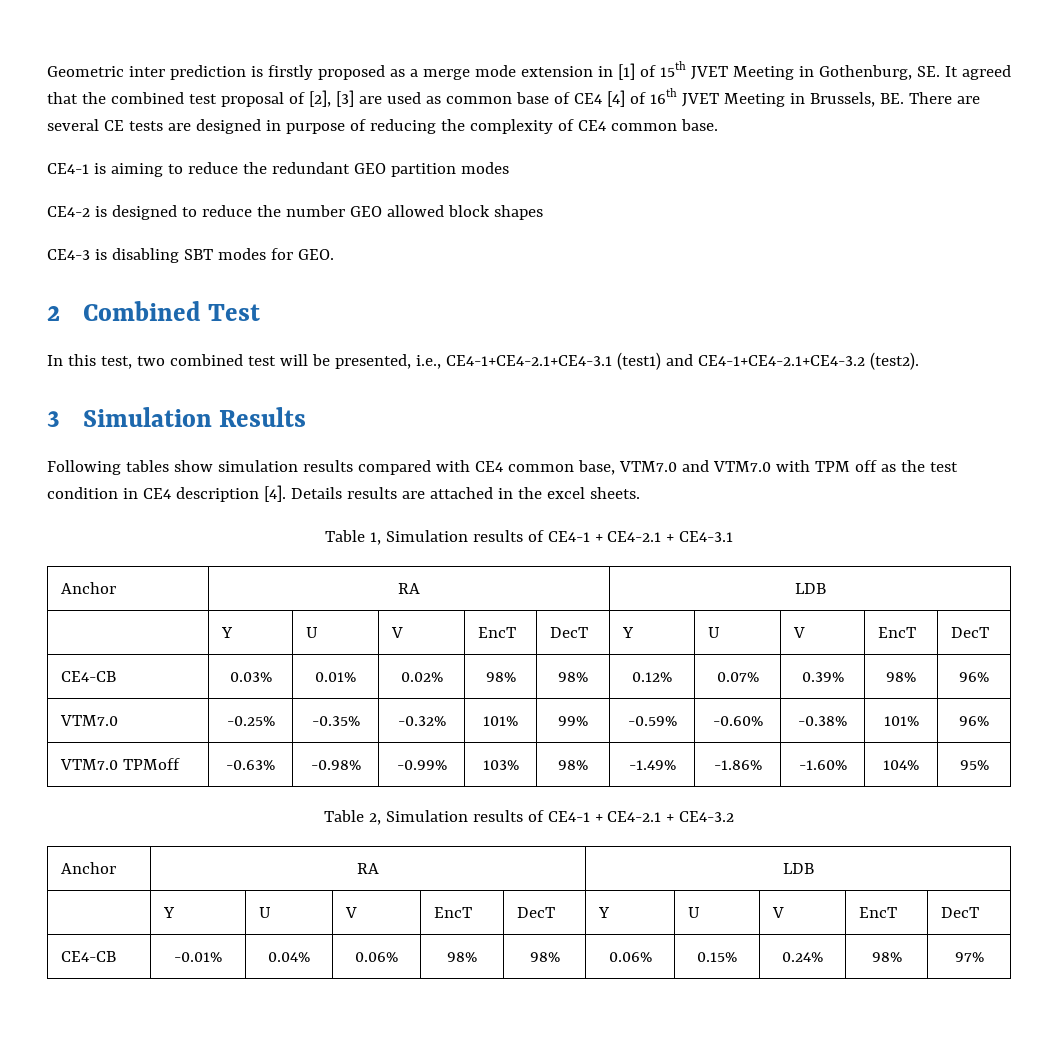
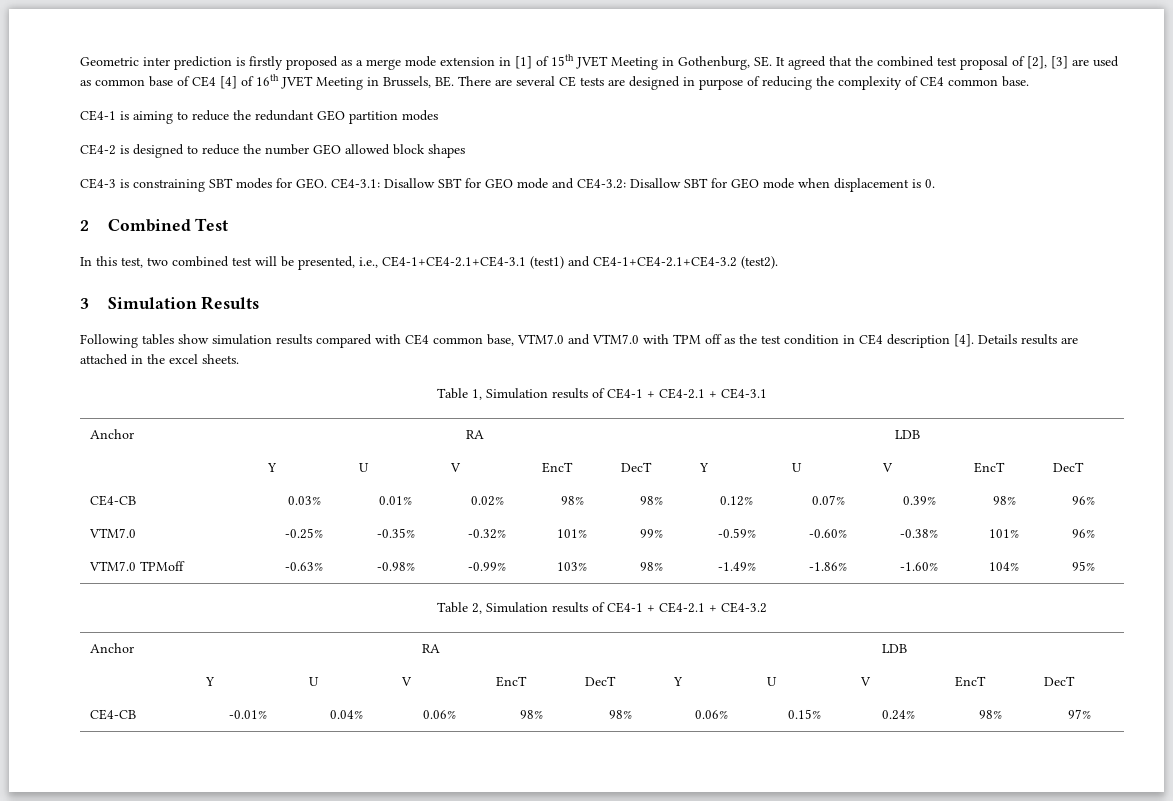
[111,248,179,263] disabling -> [133,179,205,192] constraining
(334, 254) none -> [331,178,935,192] CE4-3.1: Disallow SBT for GEO mode and CE4-3.2: Disallow SBT for GEO mode when displacement is 0.

